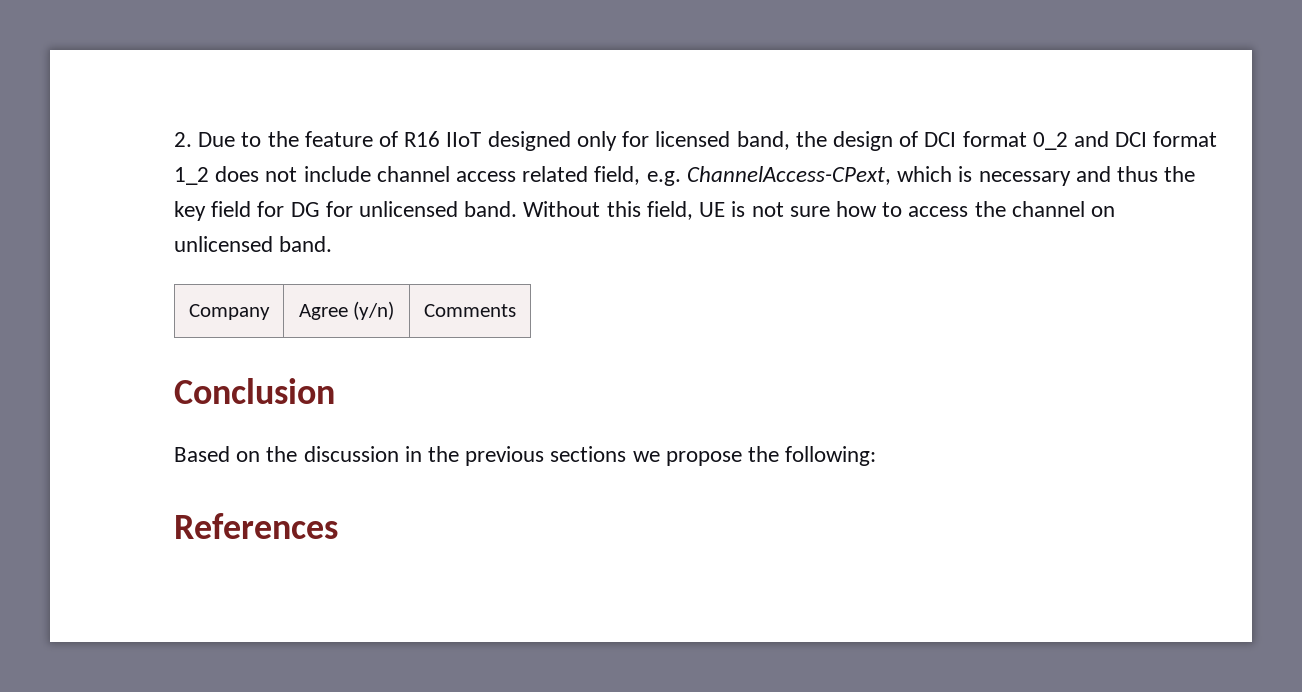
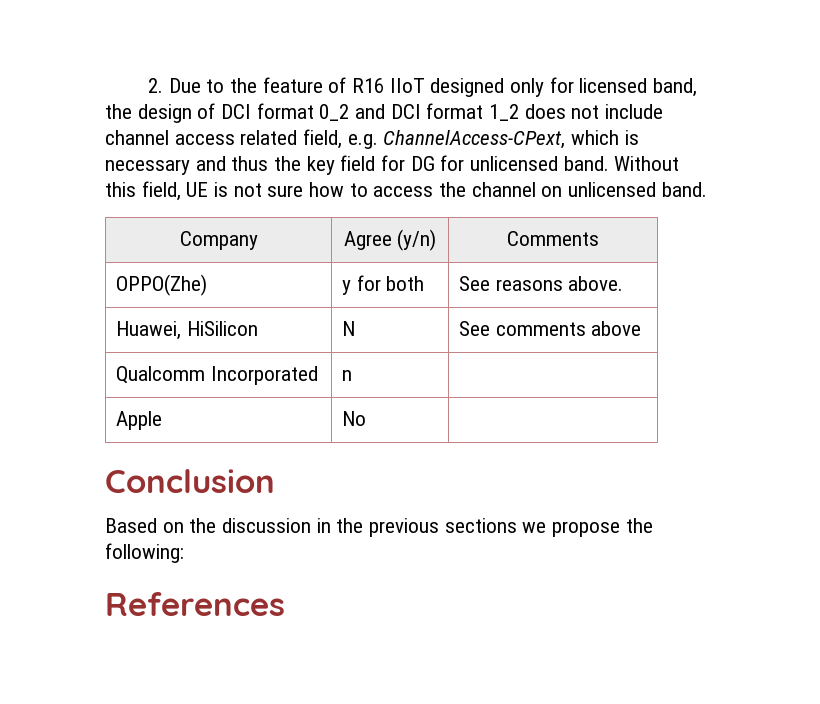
(516, 310) none -> [116,274,208,296] [342,275,425,295] [459,276,624,291] [116,321,258,340] [342,321,356,336] [459,321,642,336] [116,366,318,385] [342,370,353,381] [116,411,163,430] [342,411,367,426] // OPPO(Zhe) | y for both | See reasons above. // Huawei, HiSilicon | N | See comments above // Qualcomm Incorporated | n | // Apple | No |

